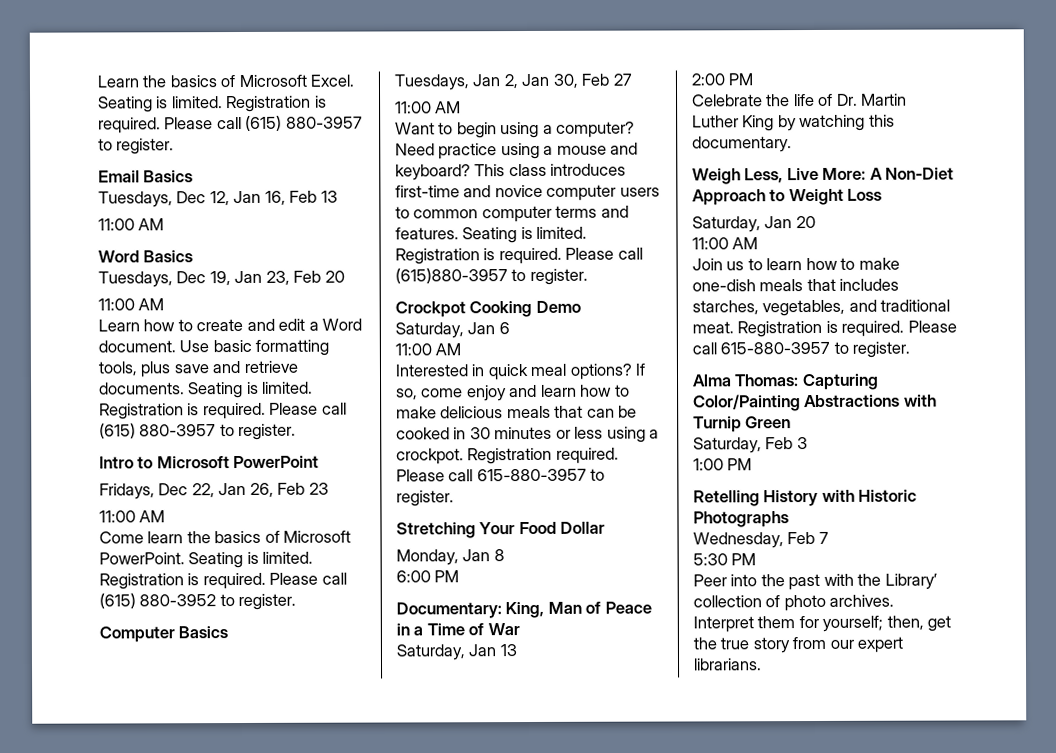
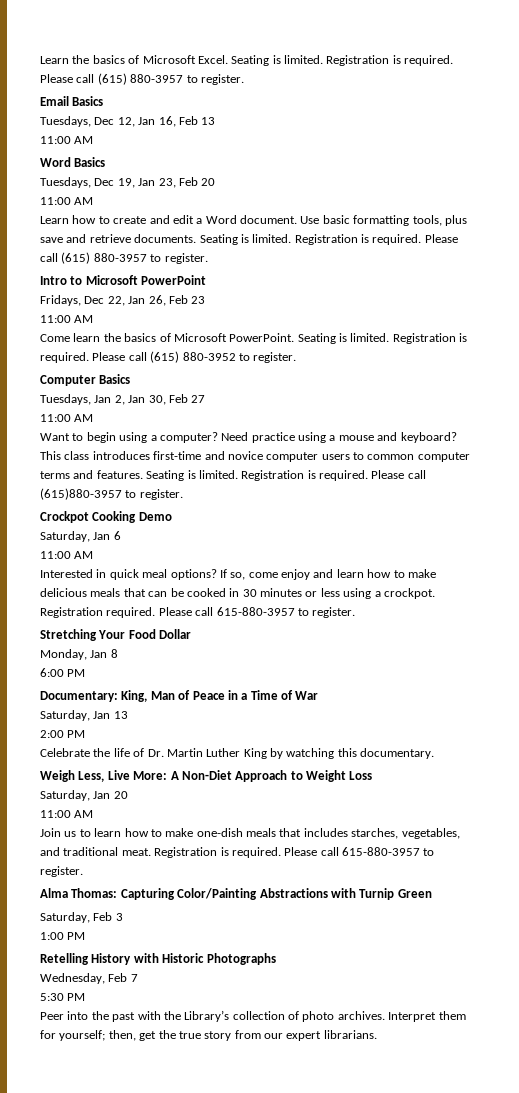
[884,573,937,590] Library’ -> [184,1010,230,1022] Library’s

